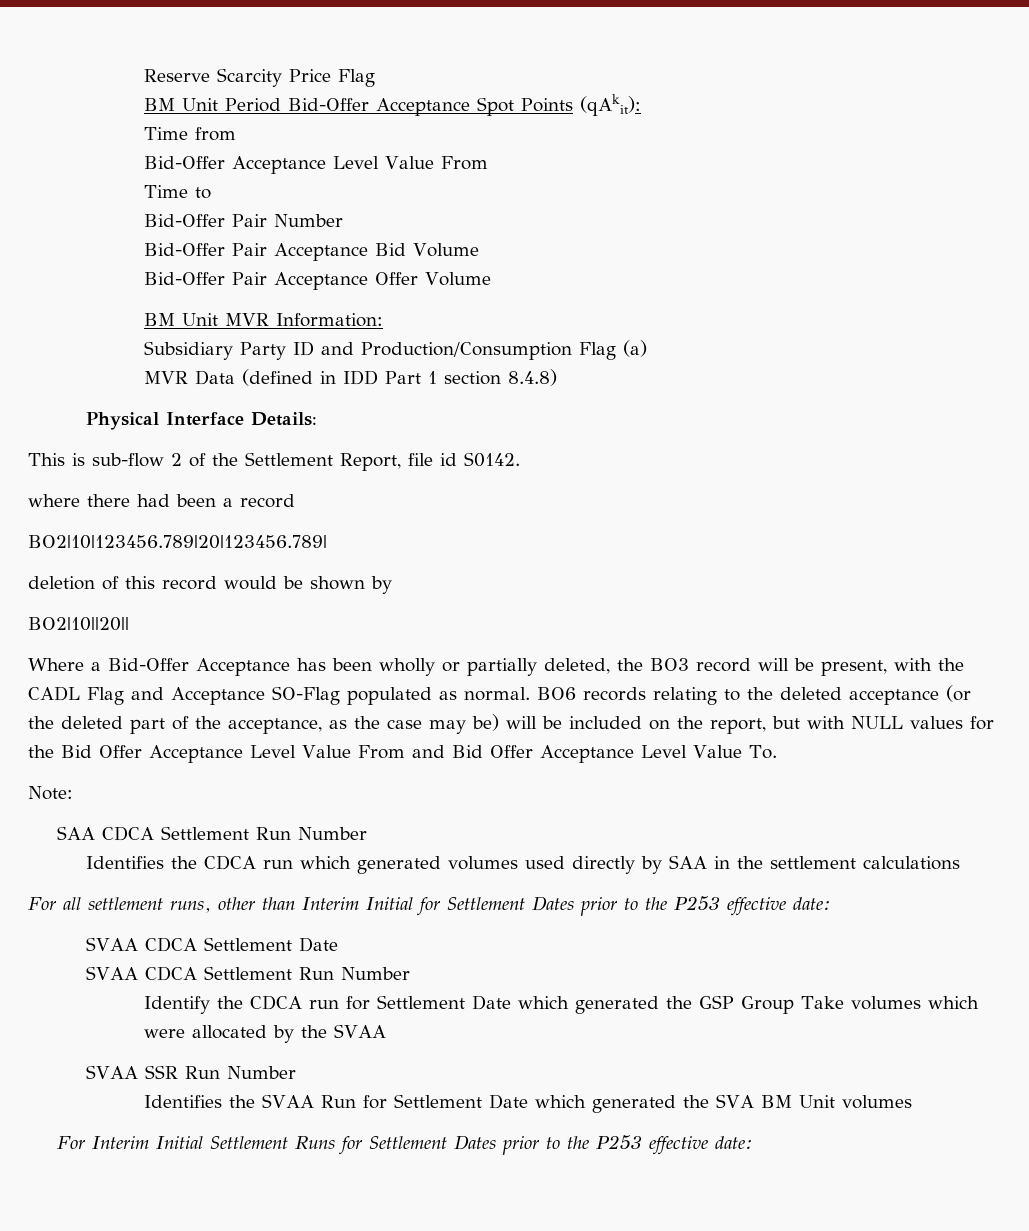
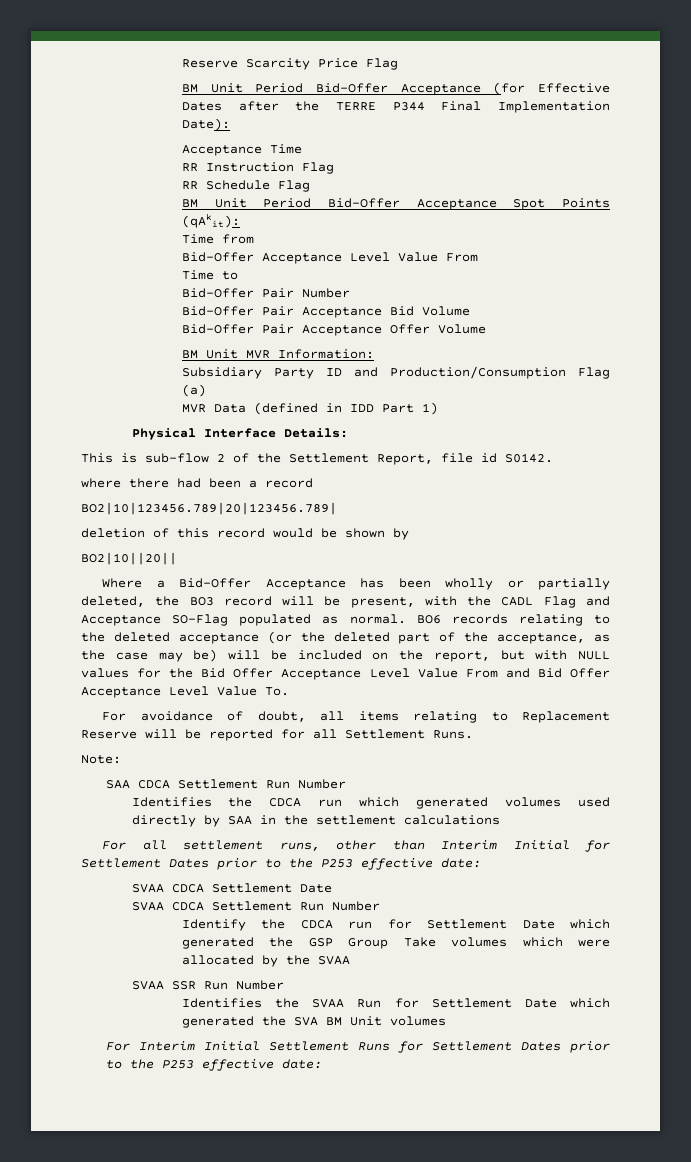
(375, 78) none -> [181,82,610,95] [181,101,610,113] [181,118,230,131] [181,144,302,156] [181,162,334,174] [181,180,310,192] // BM Unit Period Bid-Offer Acceptance (for Effective Dates after the TERRE P344 Final Implementation Date): // Acceptance Time // RR Instruction Flag // RR Schedule Flag
[427,369,557,386] 1 section 8.4.8) -> [421,402,438,415] 1)
(777, 752) none -> [102,711,611,723] [81,729,473,741] // For avoidance of doubt, all items relating to Replacement Reserve will be reported for all Settlement Runs.

